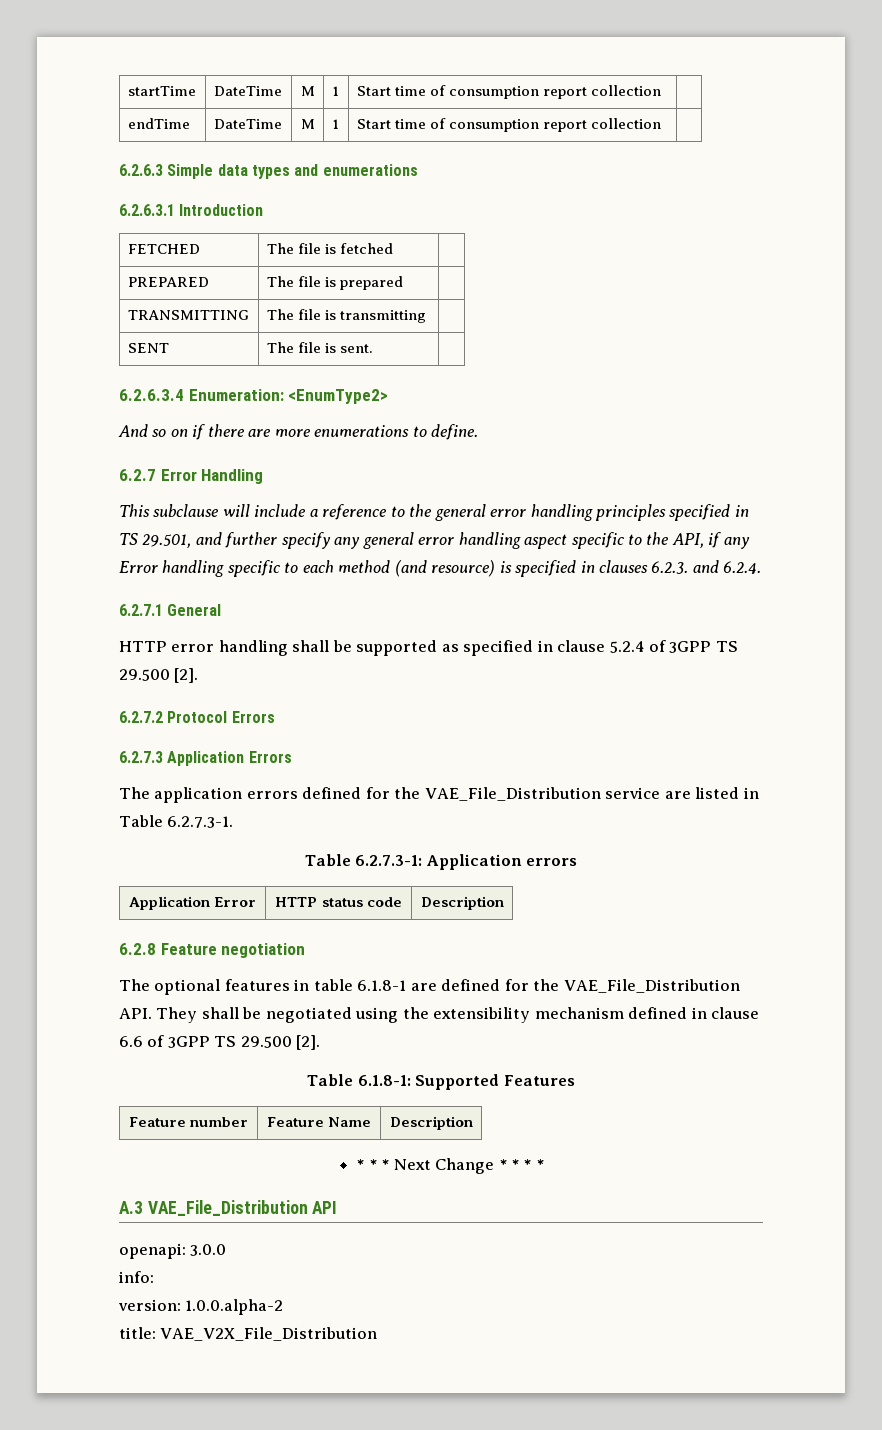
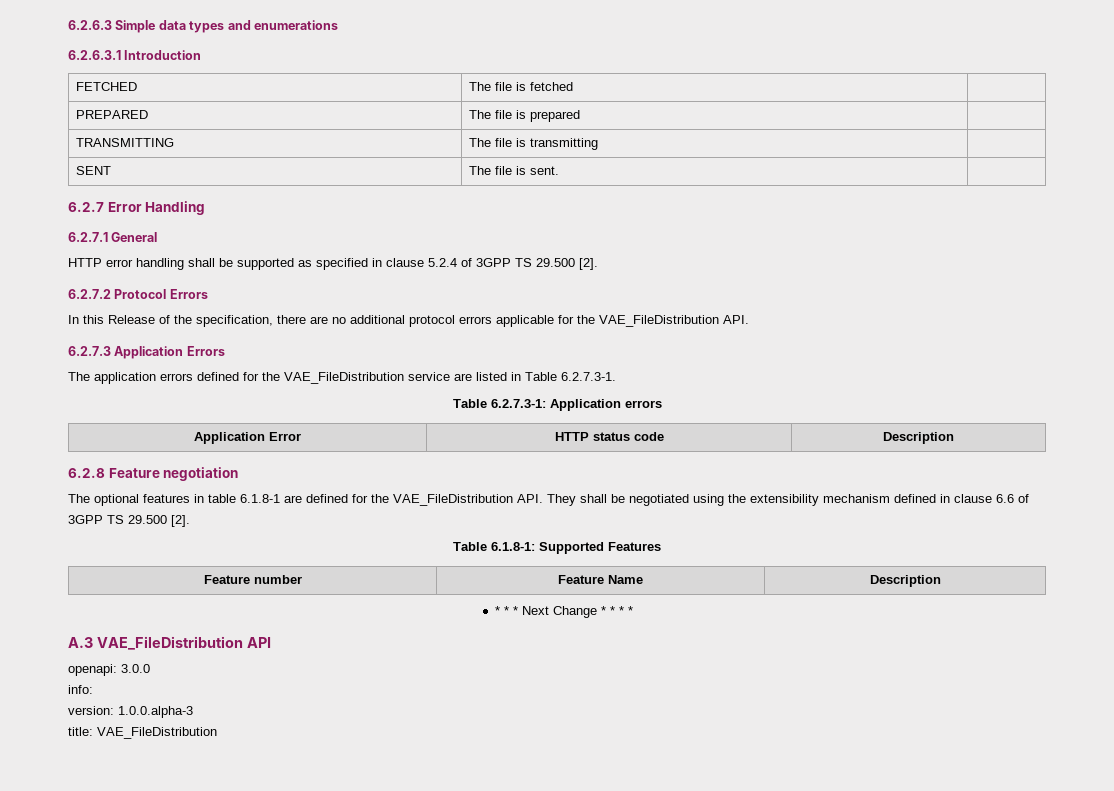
[127,86,196,96] [213,86,282,96] [300,86,315,96] [331,86,339,96] [356,85,661,99] [127,118,190,129] [213,119,282,129] [300,119,315,129] [331,119,339,129] [356,118,661,132] startTime | DateTime | M | 1 | Start time of consumption report collection | // endTime | DateTime | M | 1 | Start time of consumption report collection | // -> (68, 25) none
[119,389,389,404] [118,424,479,440] [119,469,264,484] [119,504,749,521] [119,532,750,549] [119,560,762,577] 6.2.6.3.4 Enumeration: <EnumType2> // And so on if there are more enumerations to define. // 6.2.7 Error Handling // This subclause will include a reference to the general error handling principles specified in TS 29.501, and further specify any general error handling aspect specific to the API, if any Error handling specific to each method (and resource) is specified in clauses 6.2.3. and 6.2.4. -> [68,201,206,215] 6.2.7 Error Handling
(275, 717) none -> [68,315,749,327] // In this Release of the specification, there are no additional protocol errors applicable for the VAE_FileDistribution API.
[424,787,601,801] VAE_File_Distribution -> [284,372,404,384] VAE_FileDistribution
[563,979,740,993] VAE_File_Distribution -> [393,494,513,506] VAE_FileDistribution
[147,1200,308,1216] VAE_File_Distribution -> [96,636,243,650] VAE_FileDistribution
[185,1299,284,1315] 1.0.0.alpha-2 -> [118,706,193,718] 1.0.0.alpha-3
[160,1327,378,1341] VAE_V2X_File_Distribution -> [97,727,217,739] VAE_FileDistribution

